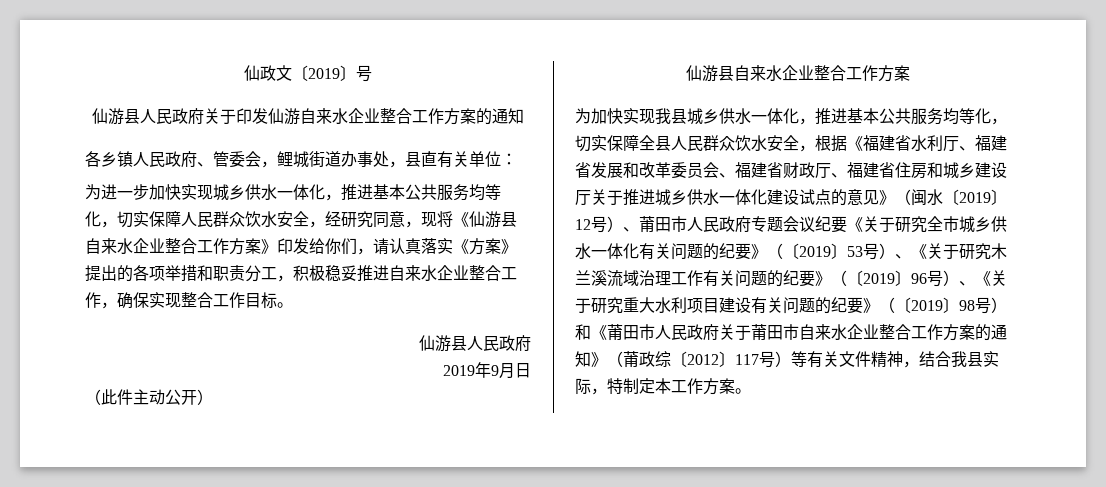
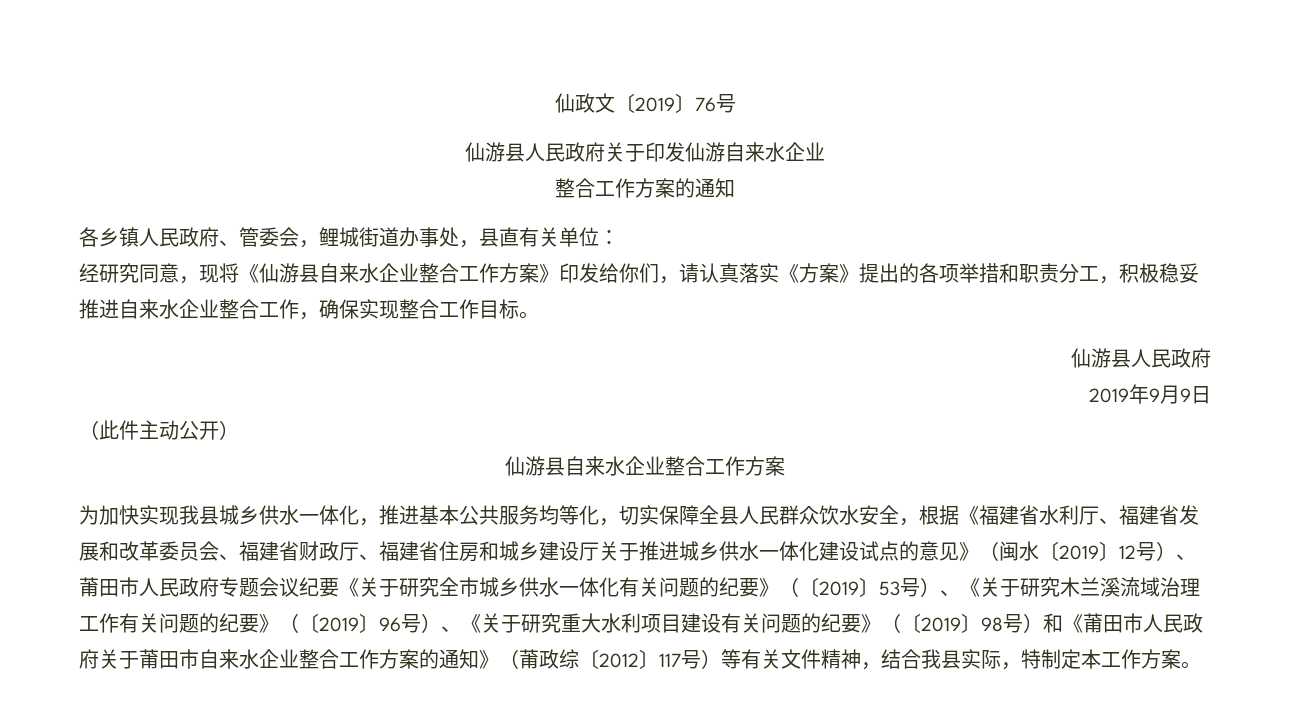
(356, 73) none -> [694,97,716,112] 76
(380, 115) none -> (825, 151) //
[85,184,501,201] [85,211,325,228] 为进一步加快实现城乡供水一体化，推进基本公共服务均等化，切实保障人民群众饮水安全， -> (619, 237) none
(515, 371) none -> [1180,388,1191,402] 9

